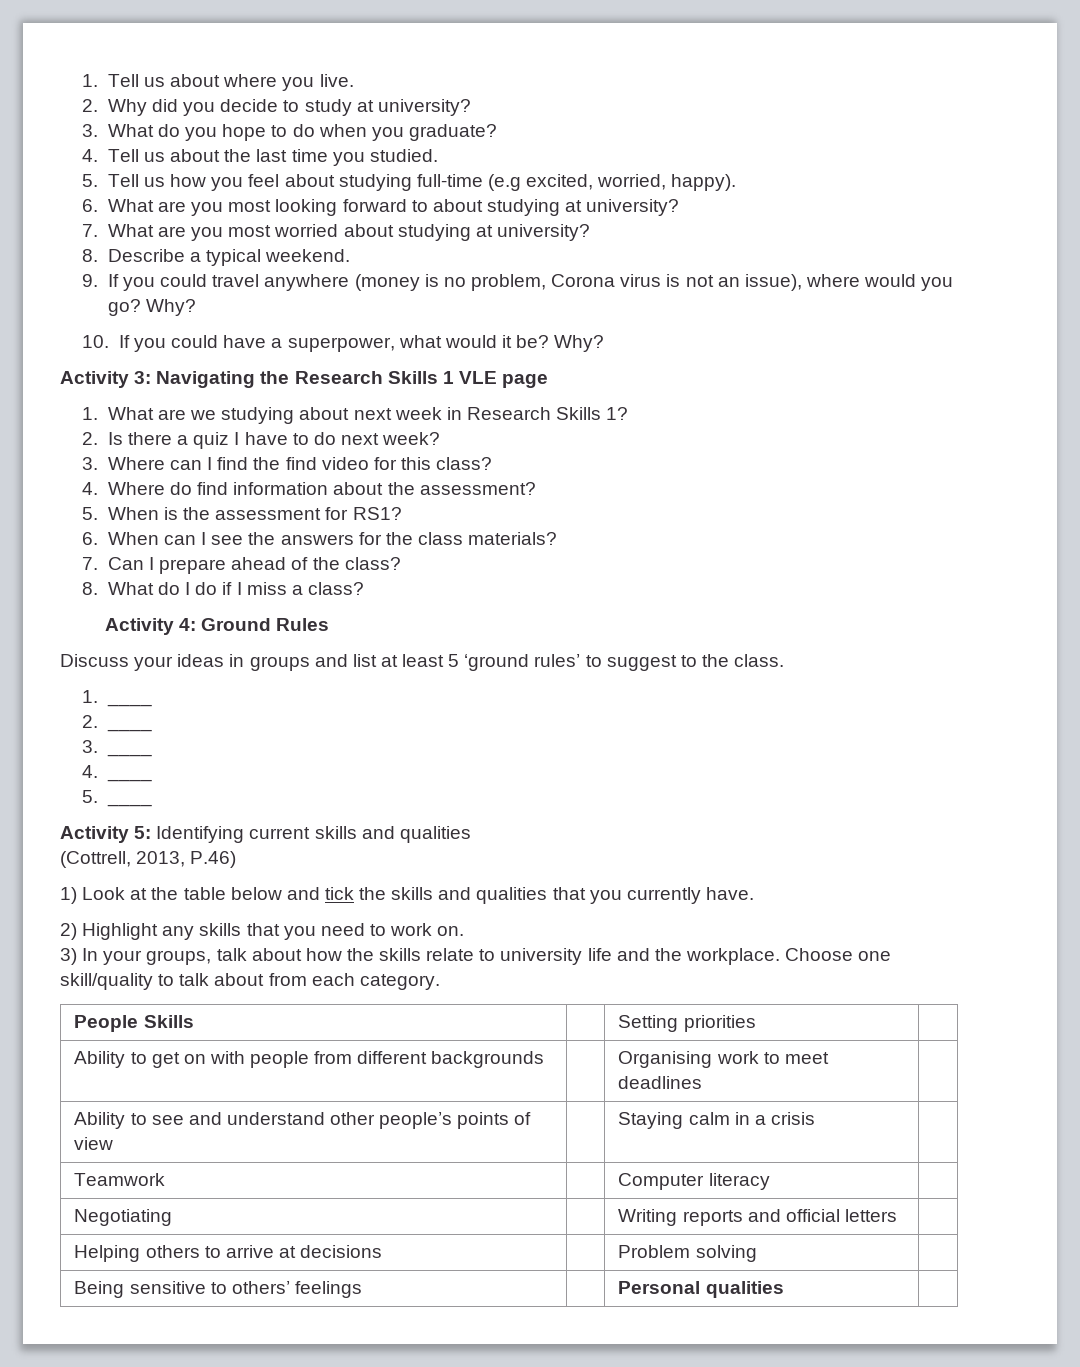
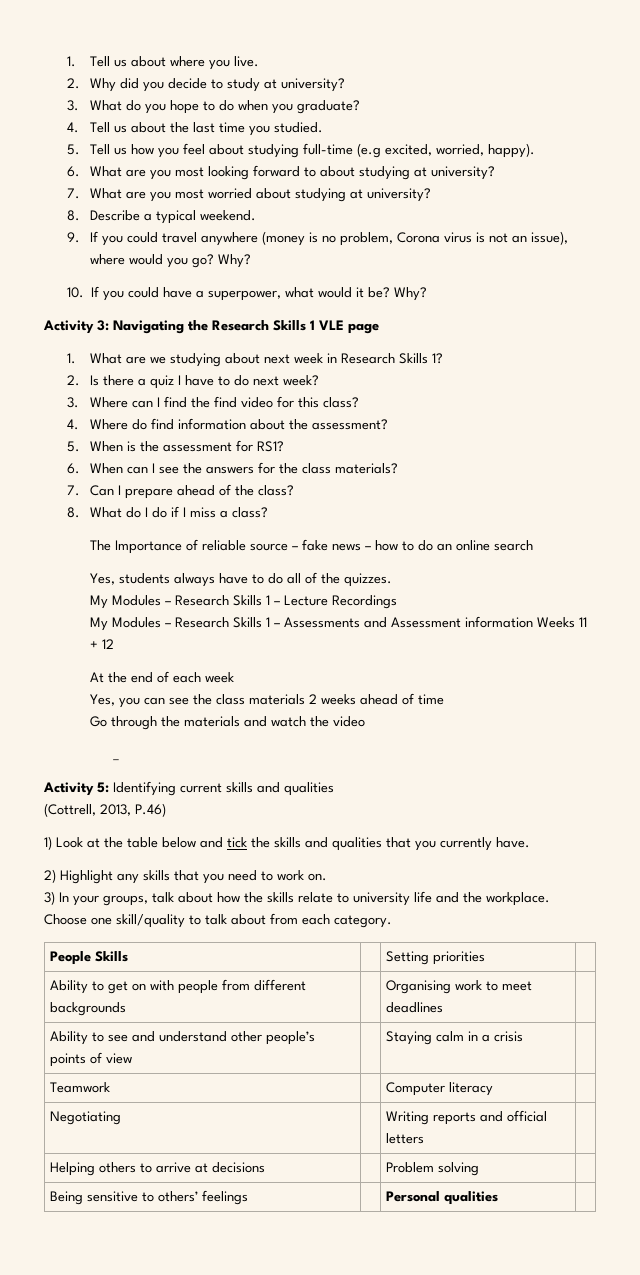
[104,618,330,635] [60,654,785,671] [82,690,99,703] [106,703,152,707] [82,715,99,728] [106,728,152,732] [82,740,99,753] [106,753,152,757] [82,765,99,778] [106,778,152,782] [82,790,99,803] [106,803,152,807] Activity 4: Ground Rules // Discuss your ideas in groups and list at least 5 ‘ground rules’ to suggest to the class. // 1. ____ // 2. ____ // 3. ____ // 4. ____ // 5. ____ -> [90,539,534,554] [90,572,393,587] [90,595,398,609] [90,616,588,631] [90,639,115,649] [90,671,235,683] [90,693,445,708] [90,716,366,730] [113,759,120,761] The Importance of reliable source – fake news – how to do an online search // Yes, students always have to do all of the quizzes. // My Modules – Research Skills 1 – Lecture Recordings // My Modules – Research Skills 1 – Assessments and Assessment information Weeks 11 + 12 // At the end of each week // Yes, you can see the class materials 2 weeks ahead of time // Go through the materials and watch the video // _

